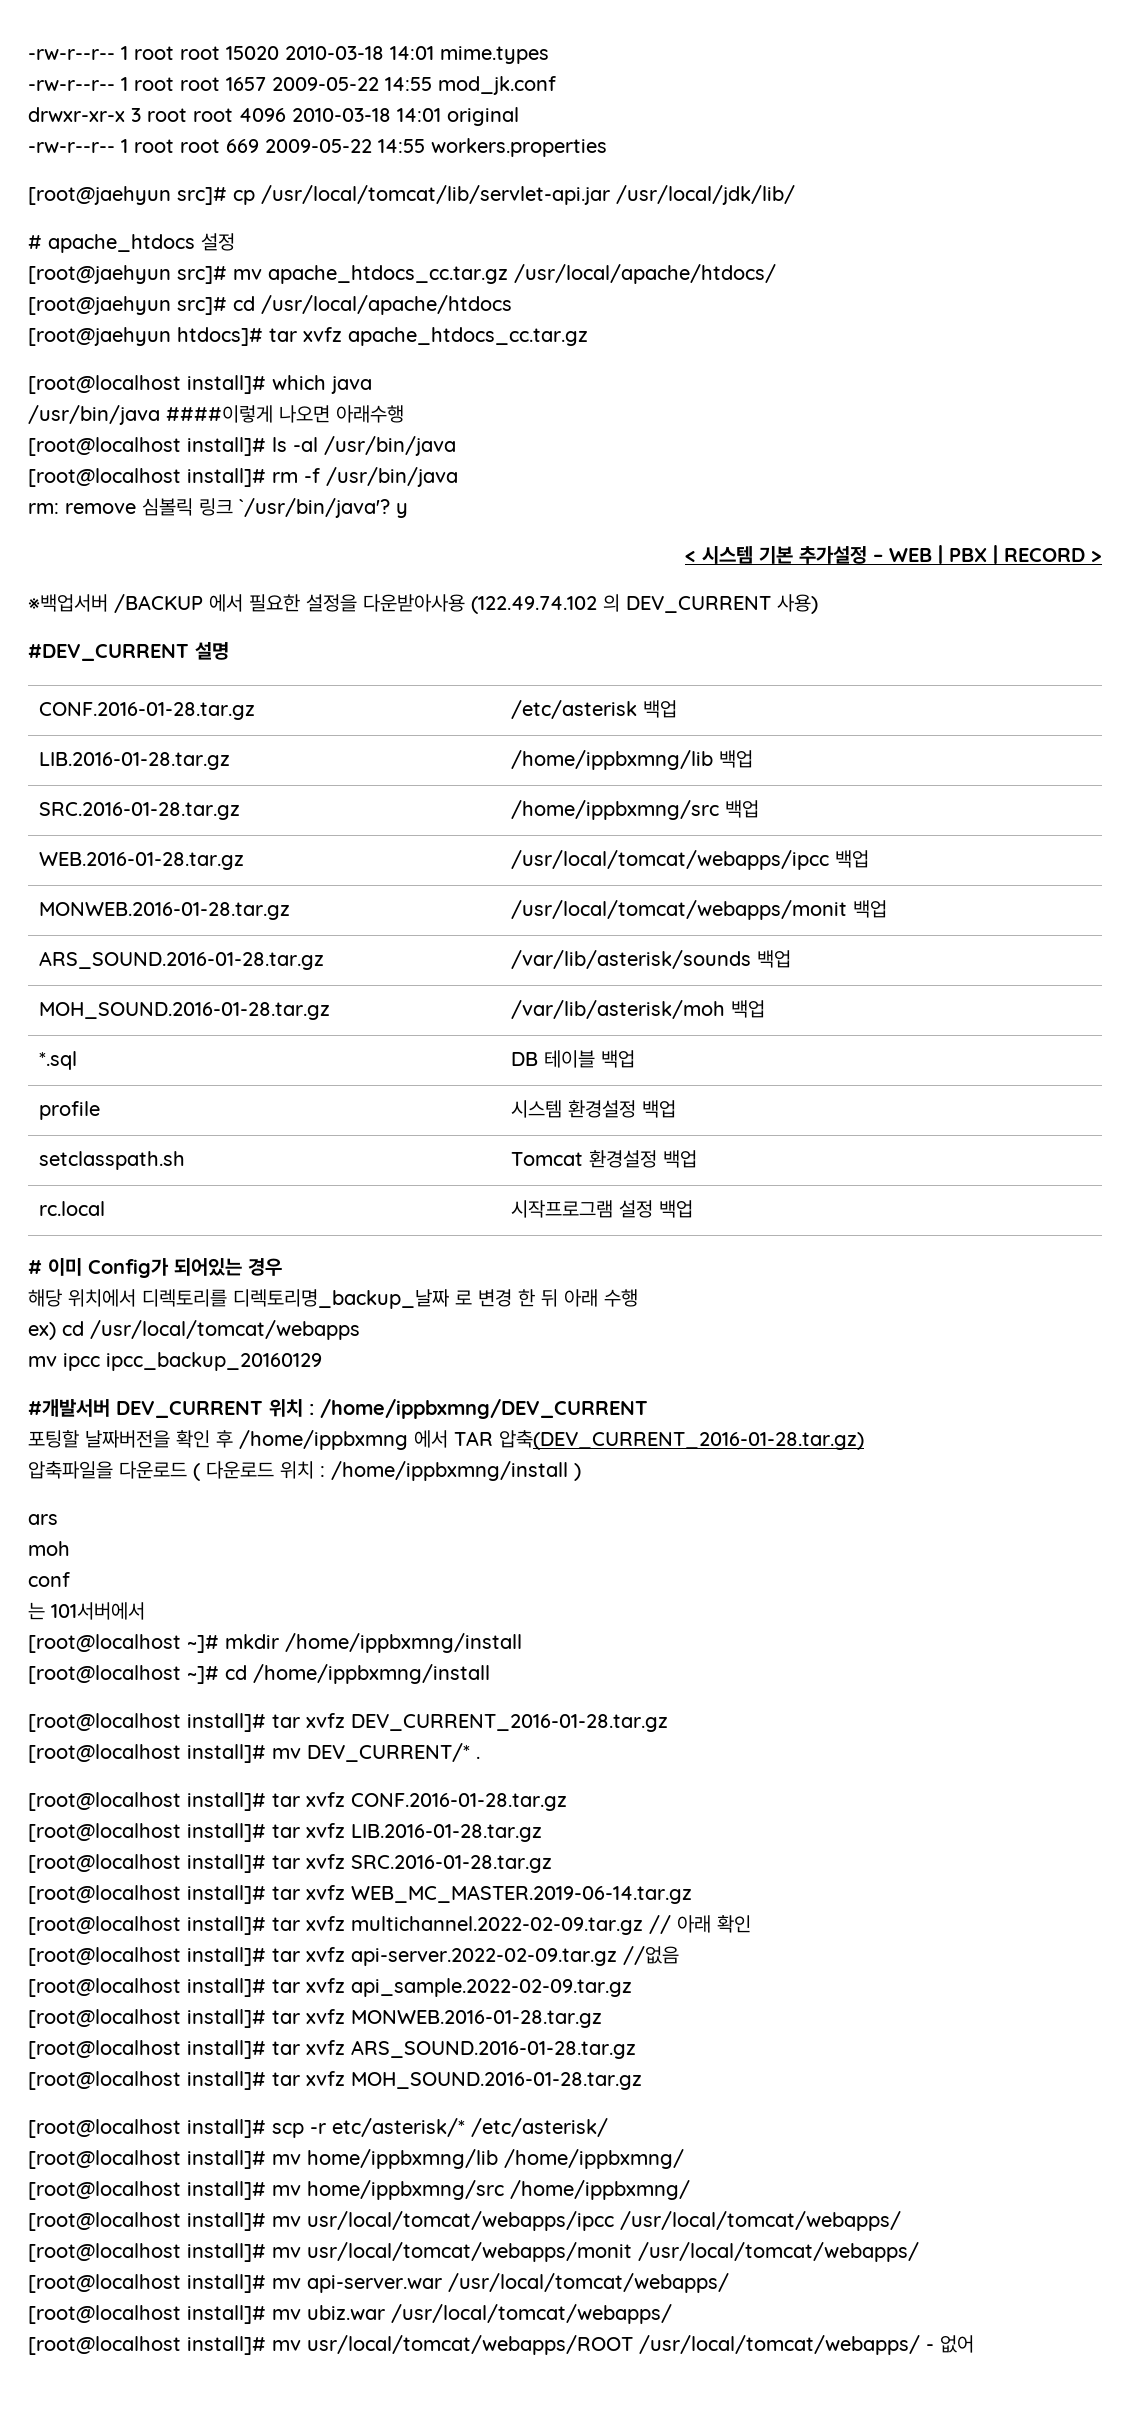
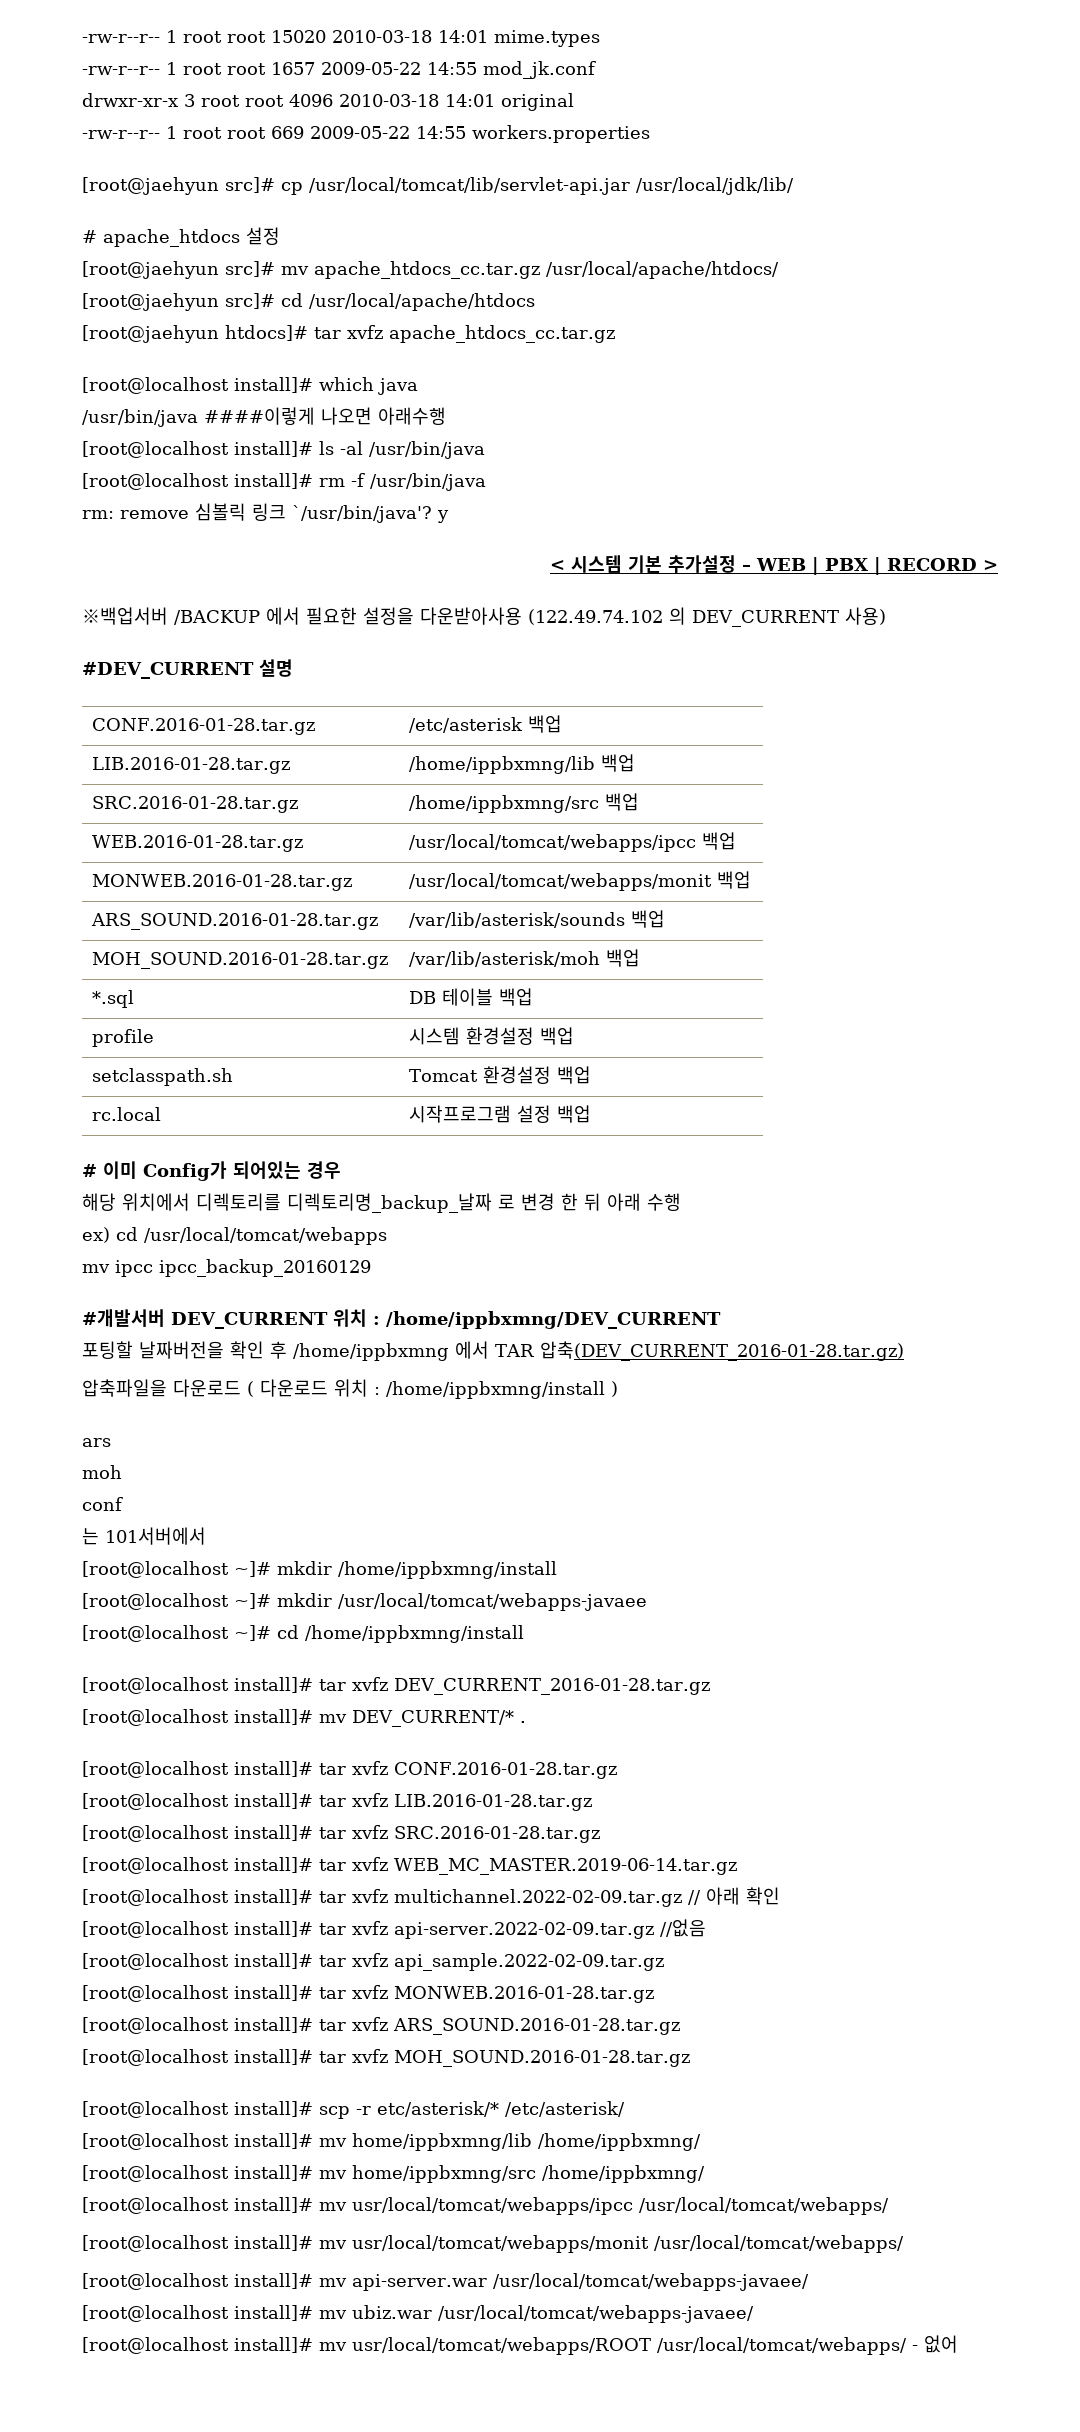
(522, 1643) none -> [82,1593,647,1611] // [root@localhost ~]# mkdir /usr/local/tomcat/webapps-javaee
[448,2273,729,2293] /usr/local/tomcat/webapps/ -> [492,2273,809,2291] /usr/local/tomcat/webapps-javaee/
[391,2304,672,2324] /usr/local/tomcat/webapps/ -> [438,2305,754,2323] /usr/local/tomcat/webapps-javaee/

